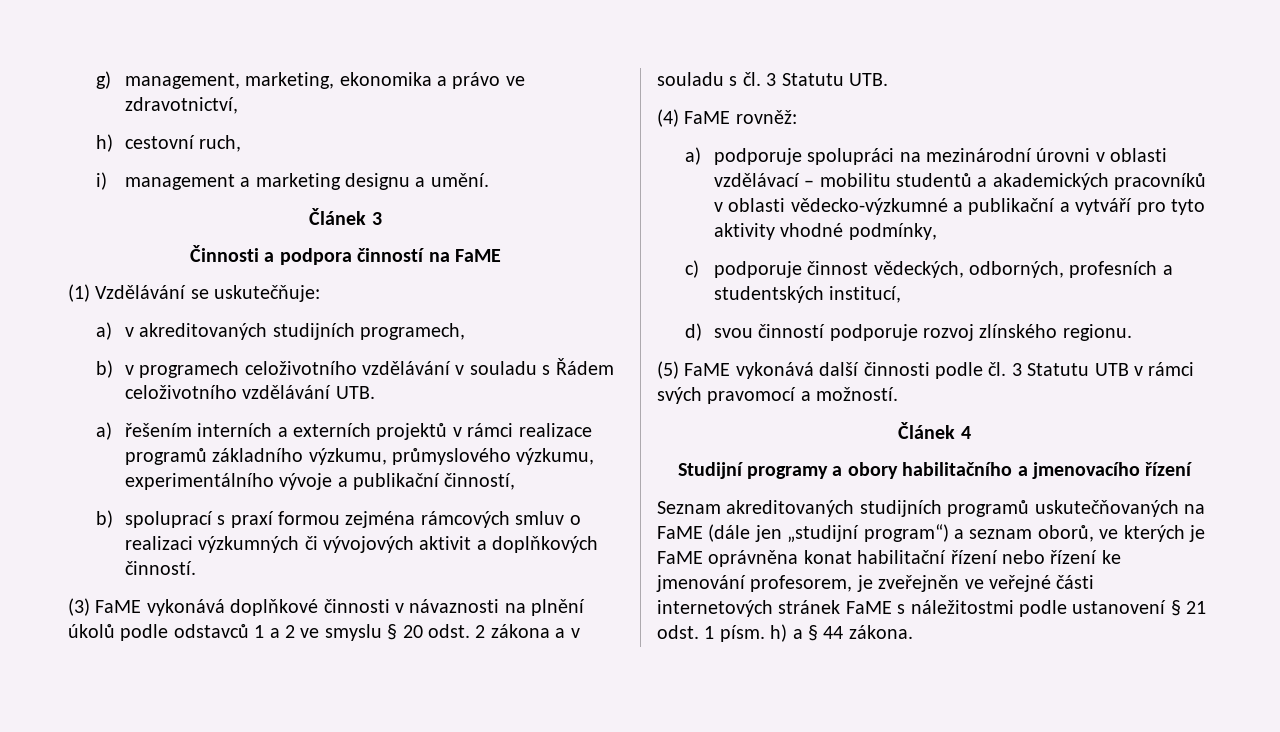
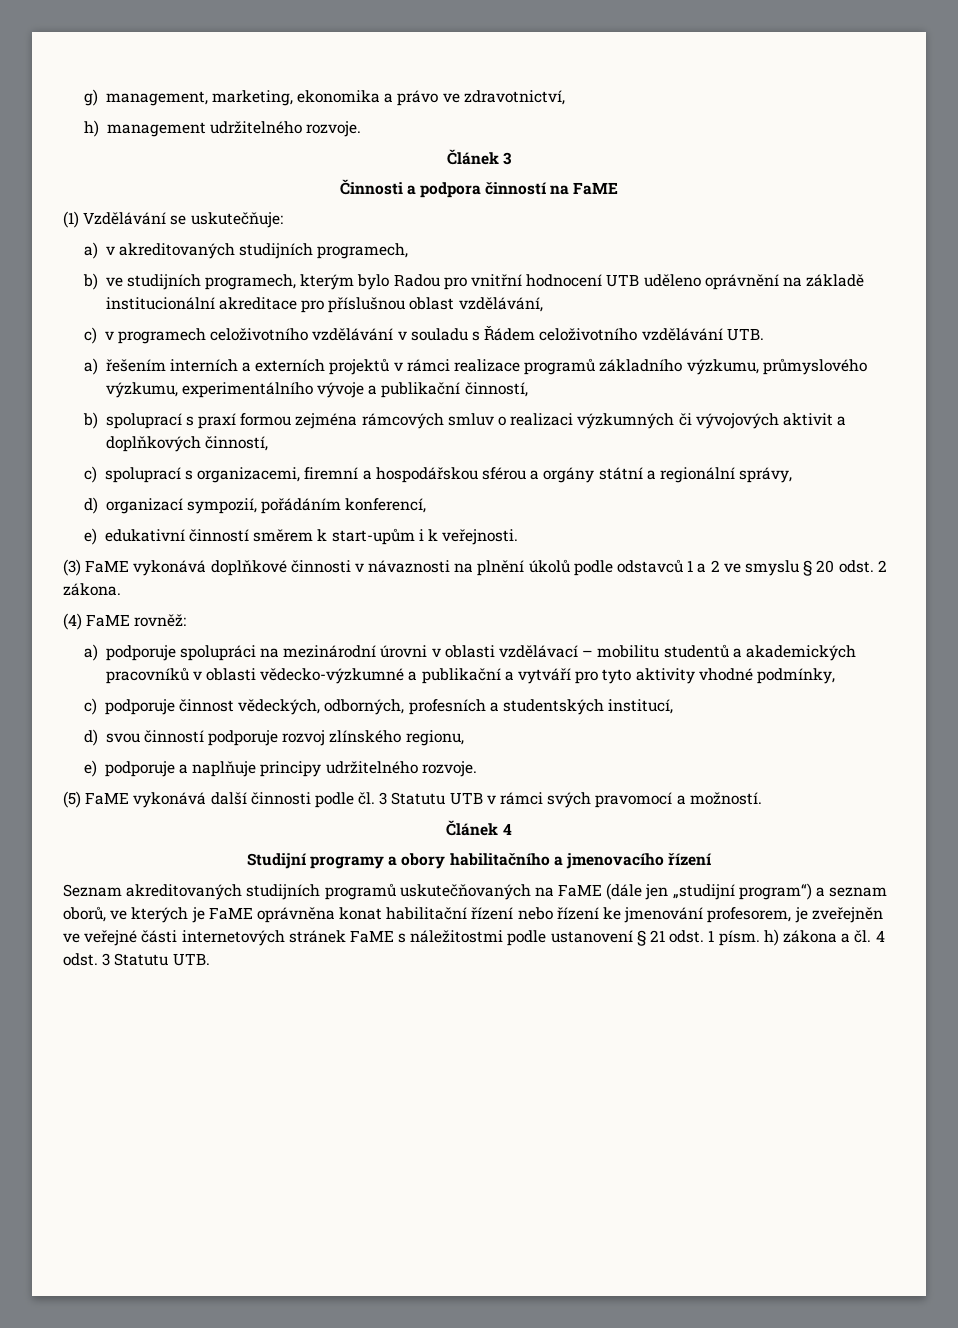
[124,135,242,152] [96,172,489,190] cestovní ruch, // i) management a marketing designu a umění. -> [106,121,362,137] management udržitelného rozvoje.
(114, 369) none -> [105,274,865,290] [105,297,543,313] [83,327,97,344] ve studijních programech, kterým bylo Radou pro vnitřní hodnocení UTB uděleno oprávnění na základě institucionální akreditace pro příslušnou oblast vzdělávání, // c)
[124,561,196,575] činností. -> [204,436,268,451] [83,466,793,483] [83,497,427,514] [83,528,519,545] činností, // c) spoluprací s organizacemi, firemní a hospodářskou sférou a orgány státní a regionální správy, // d) organizací sympozií, pořádáním konferencí, // e) edukativní činností směrem k start-upům i k veřejnosti.
[490,624,580,638] [657,72,888,86] zákona a v souladu s čl. 3 Statutu UTB. -> [63,583,121,596] zákona.
[1062,324,1132,341] regionu. -> [405,730,464,746] [83,760,477,777] regionu, // e) podporuje a naplňuje principy udržitelného rozvoje.
[792,625,913,641] a § 44 zákona. -> [782,930,885,943] [63,953,210,966] zákona a čl. 4 odst. 3 Statutu UTB.

